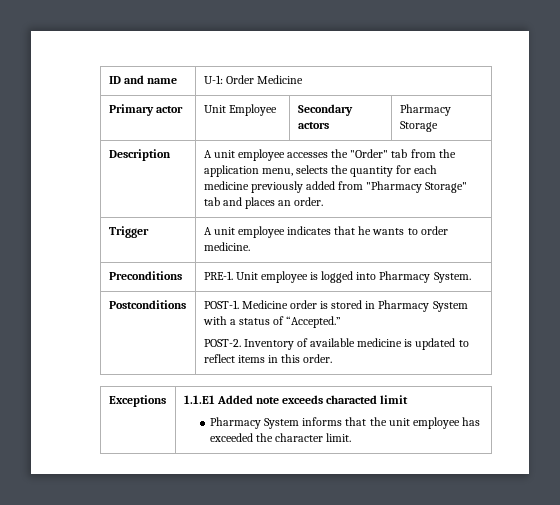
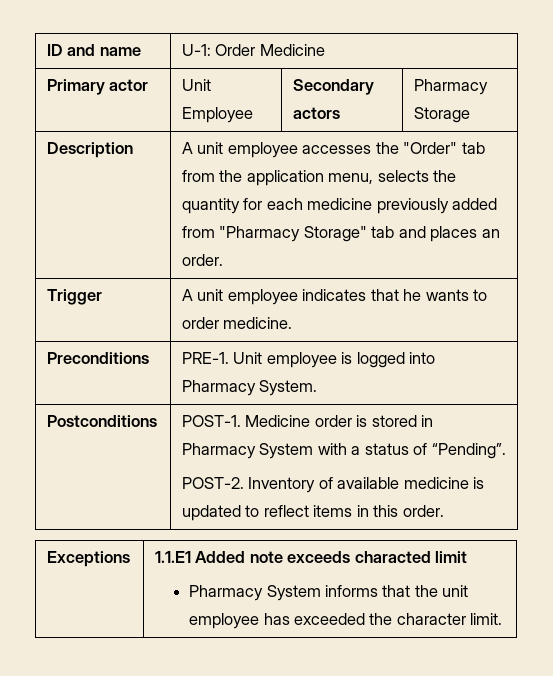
[286,316,342,328] “Accepted.” -> [431,443,506,459] “Pending”.

